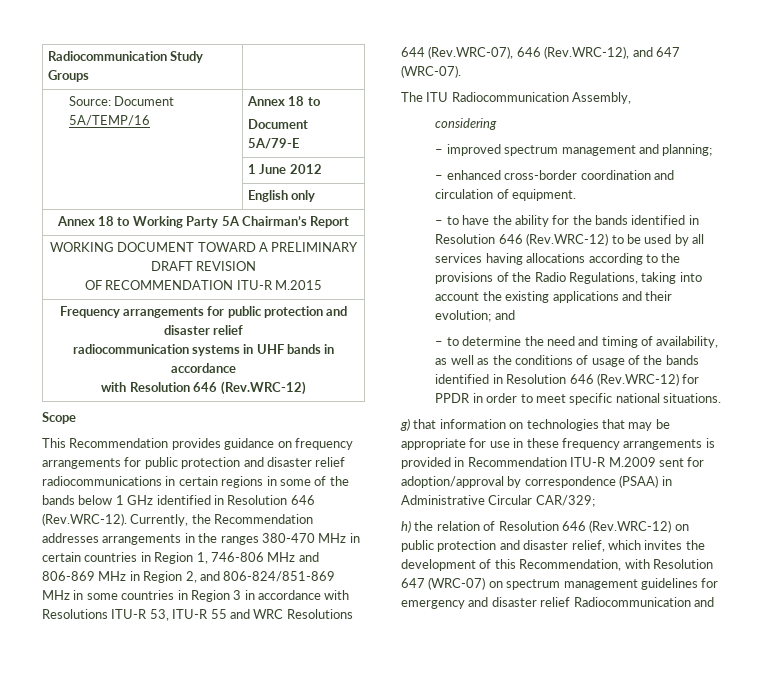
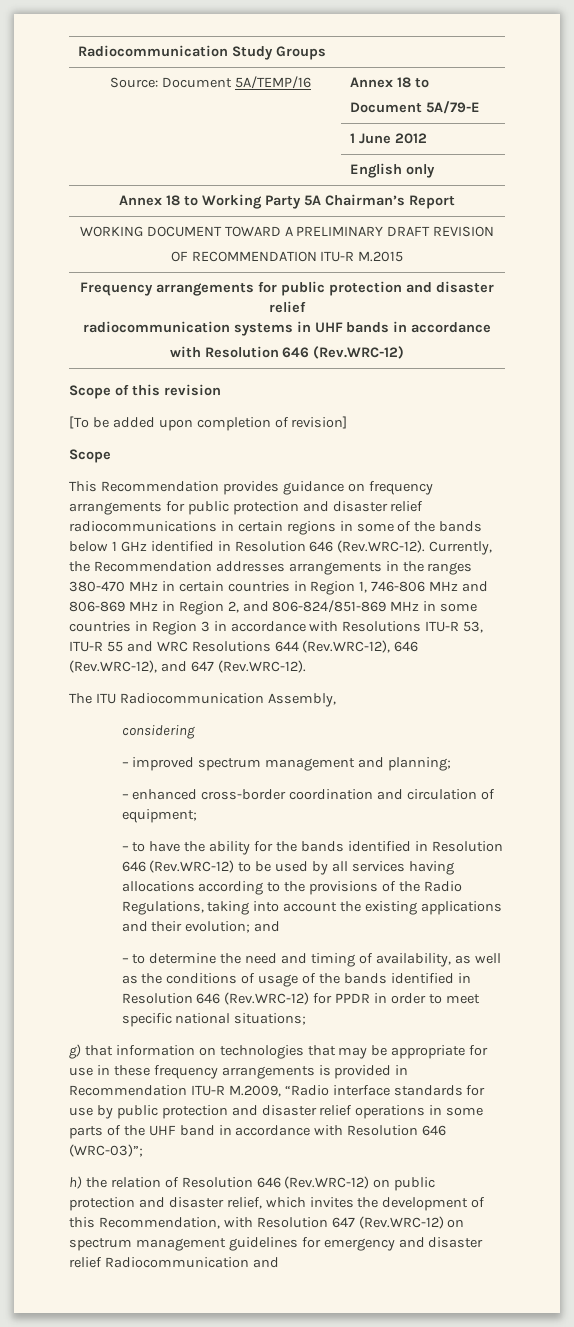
(306, 388) none -> [69,384,221,399] [69,416,348,431] // Scope of this revision // [To be added upon completion of revision]
[428,46,514,59] (Rev.WRC-07), -> [302,640,391,653] (Rev.WRC-12),
[401,65,461,78] (WRC-07). -> [217,660,306,673] (Rev.WRC-12).
[512,189,577,201] equipment. -> [121,809,197,823] equipment;
[663,393,722,403] situations. -> [234,1013,307,1025] situations;
[608,457,705,467] [401,475,672,488] [401,495,595,507] M.2009 sent for adoption/approval by correspondence (PSAA) in Administrative Circular CAR/329; -> [228,1085,486,1097] [69,1105,484,1119] [69,1125,447,1139] [69,1144,143,1157] M.2009, “Radio interface standards for use by public protection and disaster relief operations in some parts of the UHF band in accordance with Resolution 646 (WRC-03)”;
[428,577,486,590] (WRC-07) -> [358,1216,444,1229] (Rev.WRC-12)

